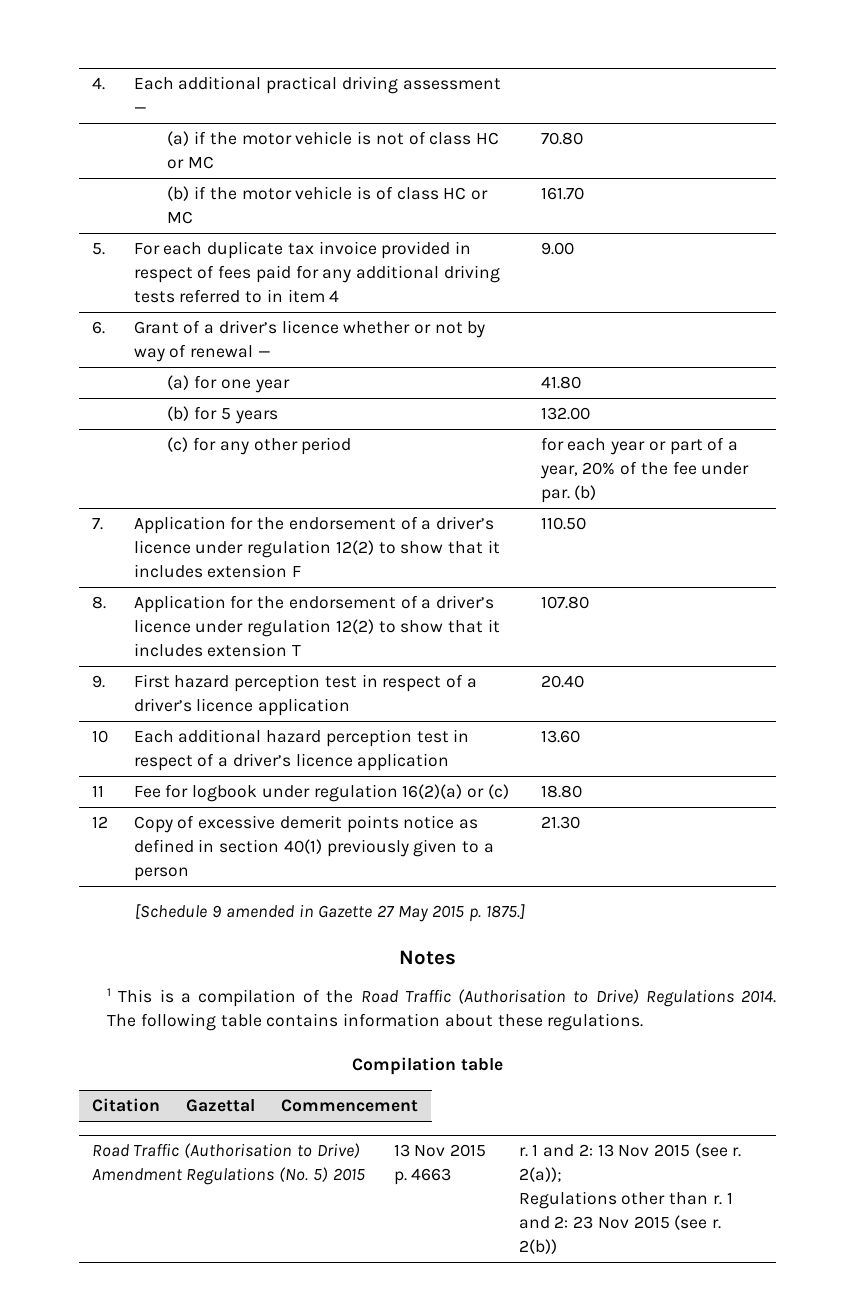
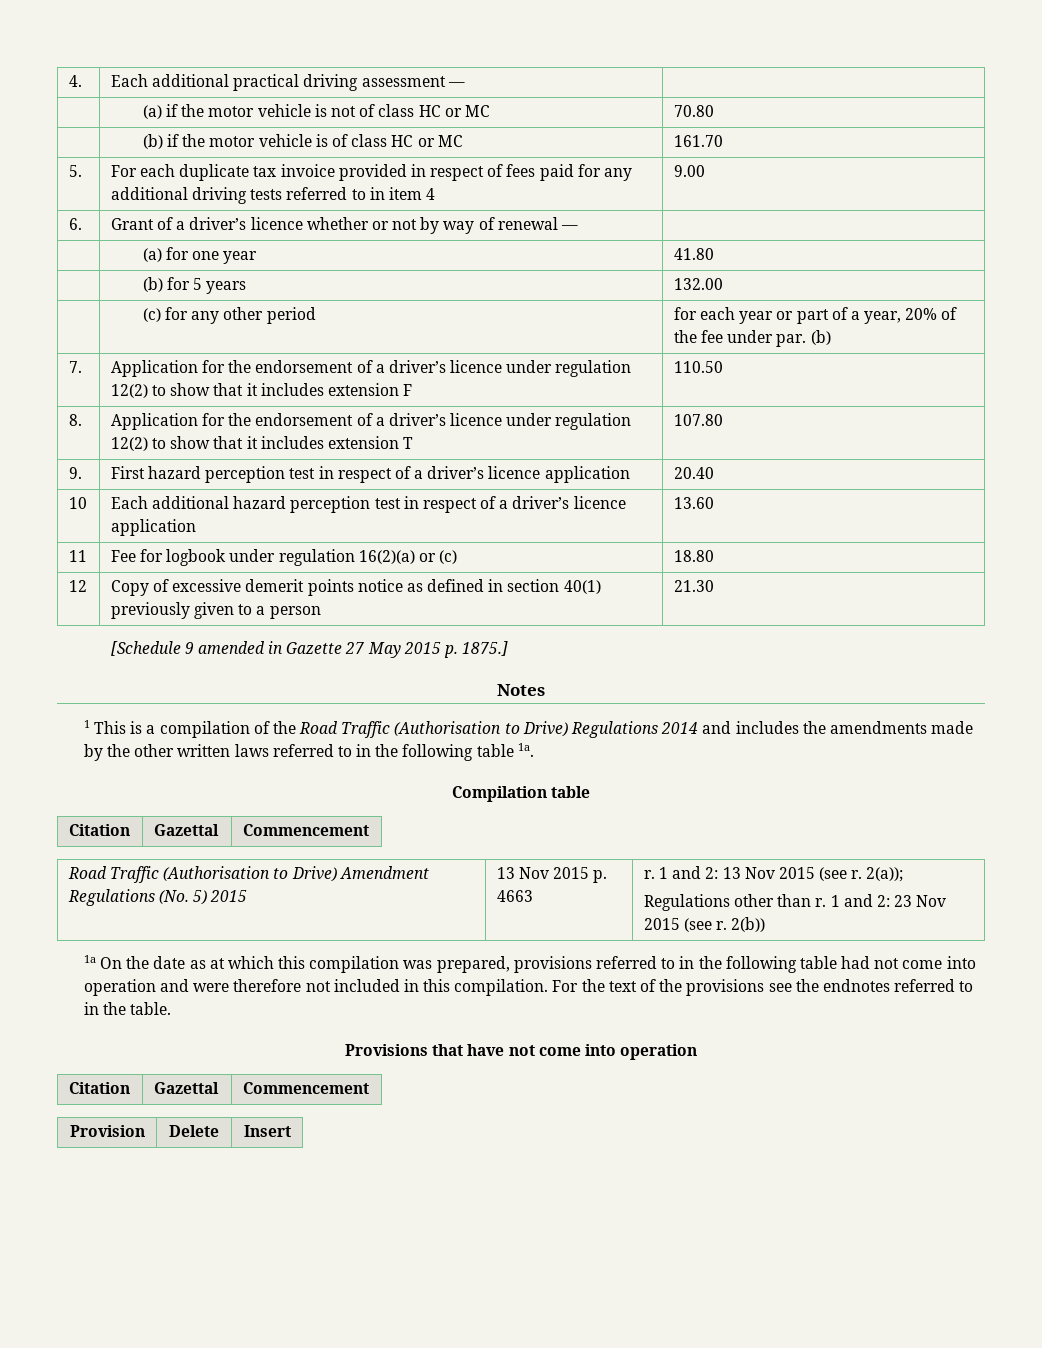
[741,990,777,1003] [107,1013,644,1031] 2014. The following table contains information about these regulations. -> [661,721,974,734] [83,743,534,761] 2014 and includes the amendments made by the other written laws referred to in the following table 1a.
(557, 1246) none -> [83,955,976,973] [83,979,974,996] [83,1002,172,1015] [344,1044,698,1060] [68,1082,130,1094] [153,1082,219,1094] [242,1082,369,1094] [69,1125,145,1137] [169,1125,219,1137] [243,1125,291,1137] // 1a On the date as at which this compilation was prepared, provisions referred to in the following table had not come into operation and were therefore not included in this compilation. For the text of the provisions see the endnotes referred to in the table. // Provisions that have not come into operation // Citation | Gazettal | Commencement // Provision | Delete | Insert

